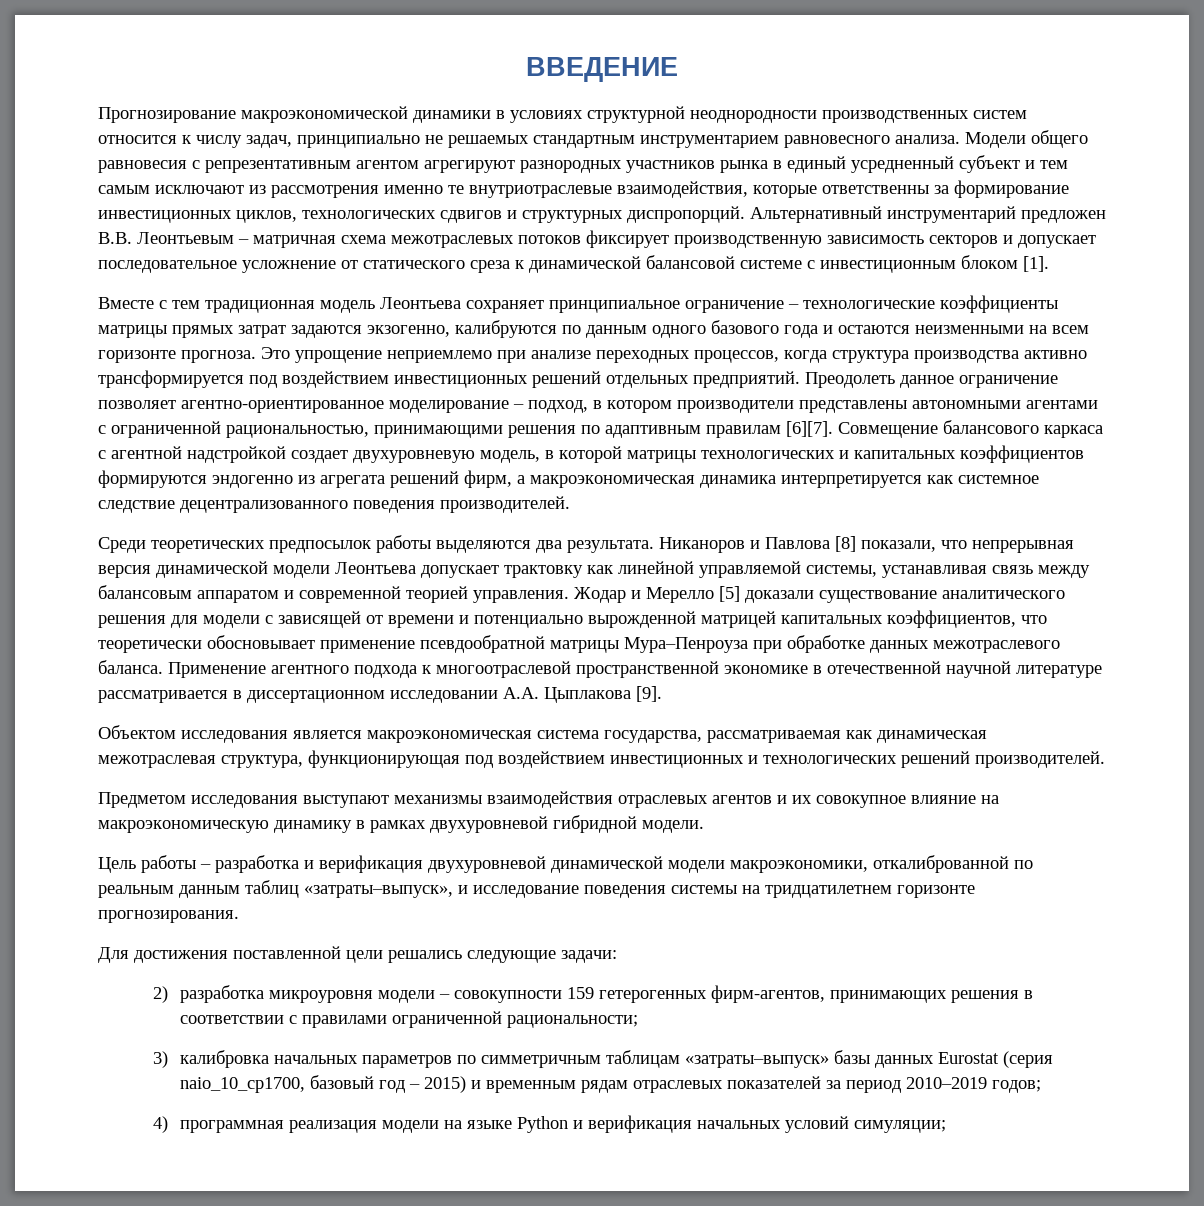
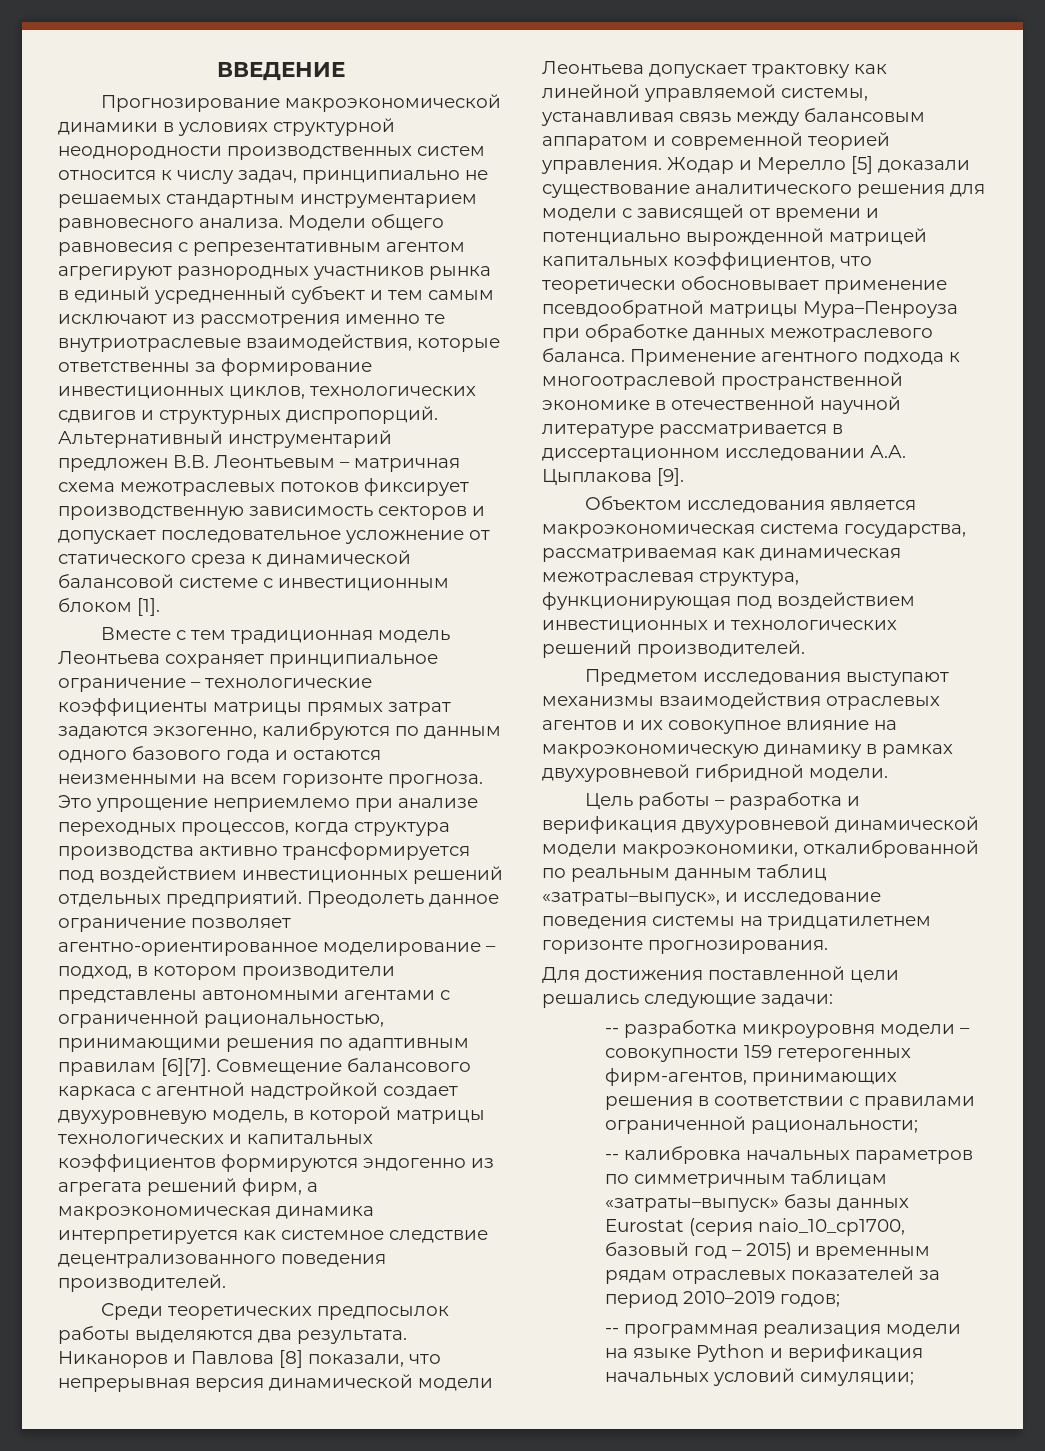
[152,986,168,1003] 2) -> [604,1028,619,1034] --
[152,1051,168,1068] 3) -> [604,1154,619,1160] --
[152,1116,168,1133] 4) -> [604,1328,619,1334] --

